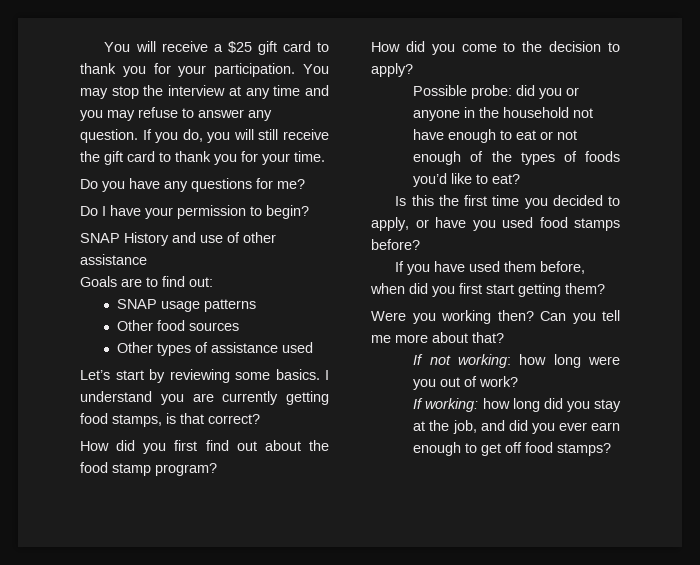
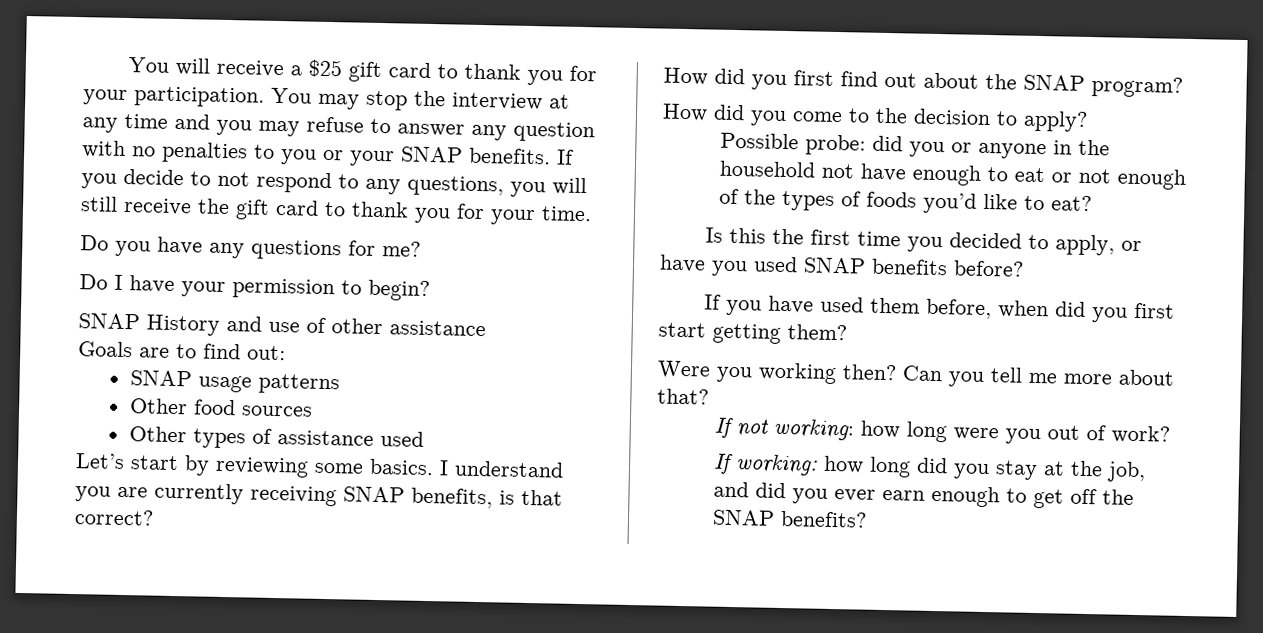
[80,129,203,143] question. If you do, -> [513,121,595,143] [82,140,574,167] [81,168,504,197] question with no penalties to you or your SNAP benefits. If you decide to not respond to any questions,
[286,391,329,405] [80,413,162,427] getting food stamps, -> [250,485,493,509] receiving SNAP benefits,
[80,462,151,476] food stamp -> [1023,74,1085,91] SNAP
[539,217,620,231] food stamps -> [803,257,948,276] SNAP benefits
[525,442,612,456] food stamps? -> [1102,489,1135,505] [712,509,868,528] the SNAP benefits?

